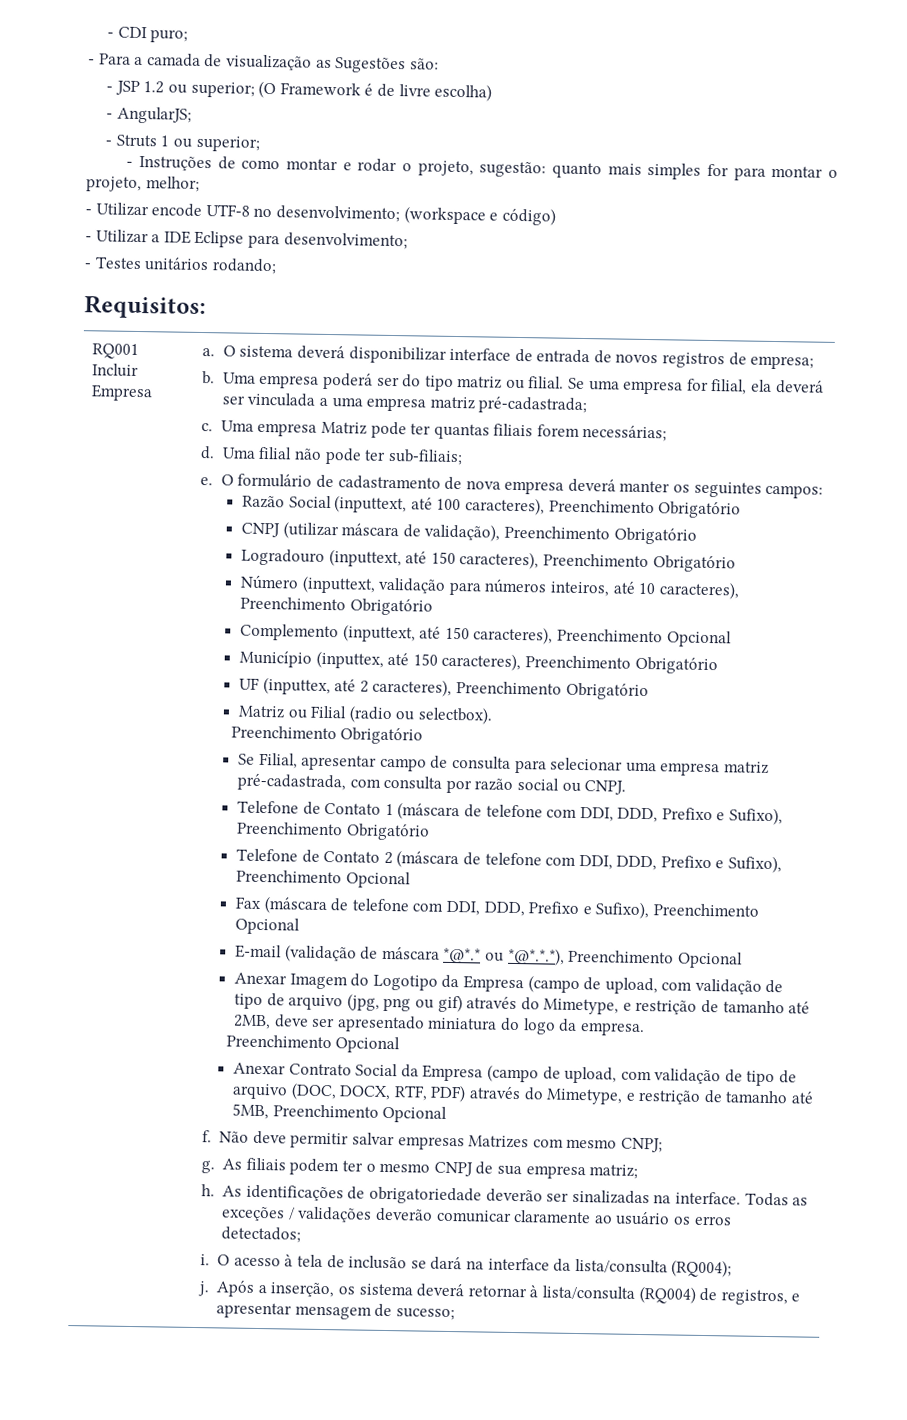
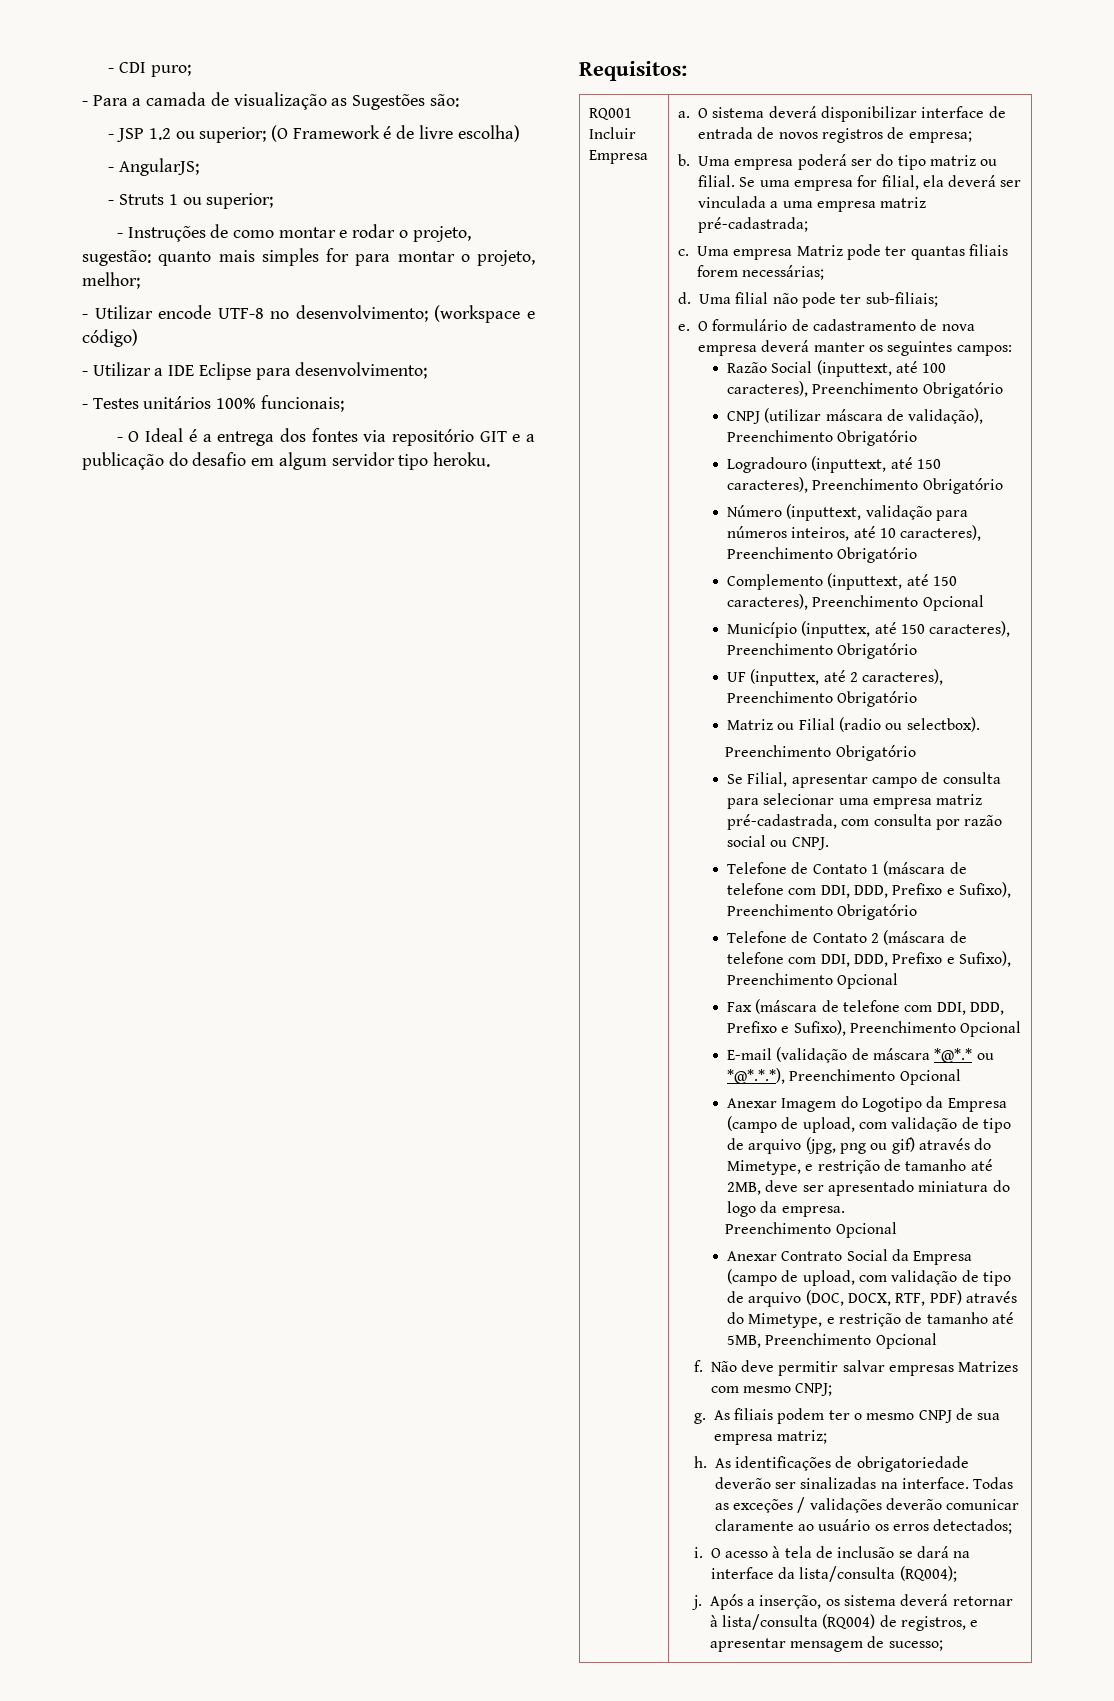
[211,258,277,275] rodando; -> [216,395,344,412] [116,428,535,446] [82,452,491,470] 100% funcionais; // - O Ideal é a entrega dos fontes via repositório GIT e a publicação do desafio em algum servidor tipo heroku.

